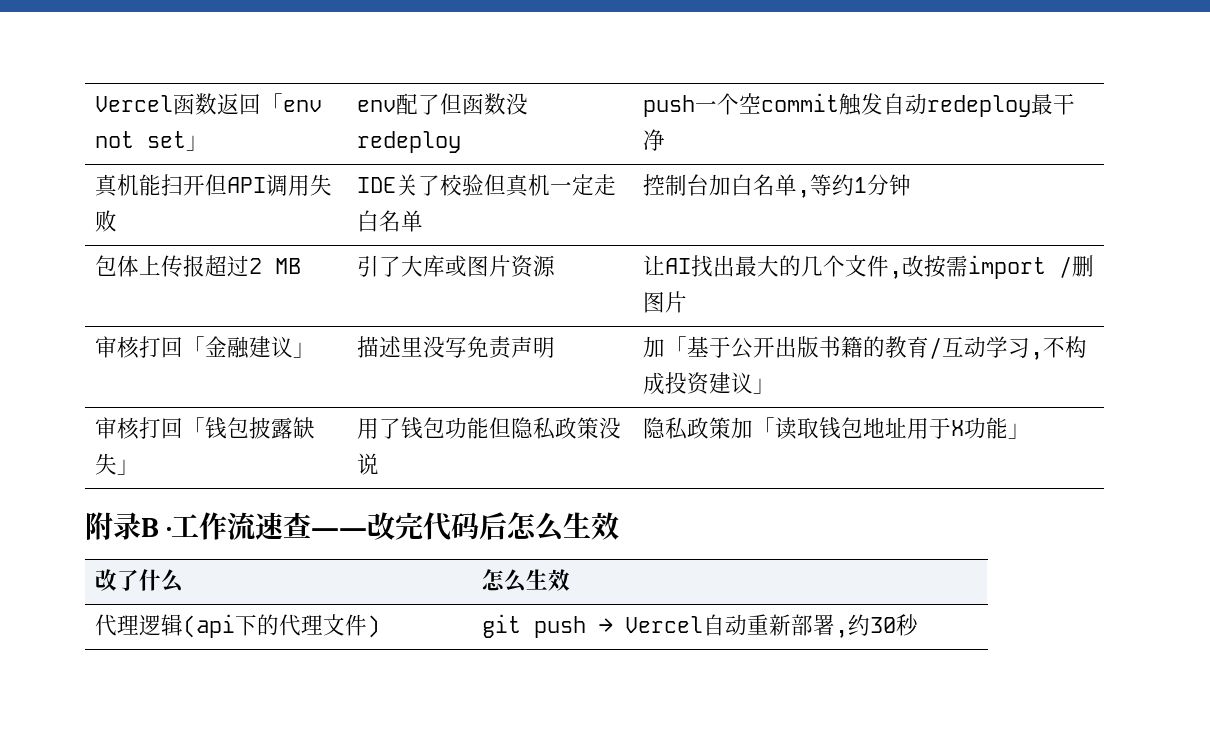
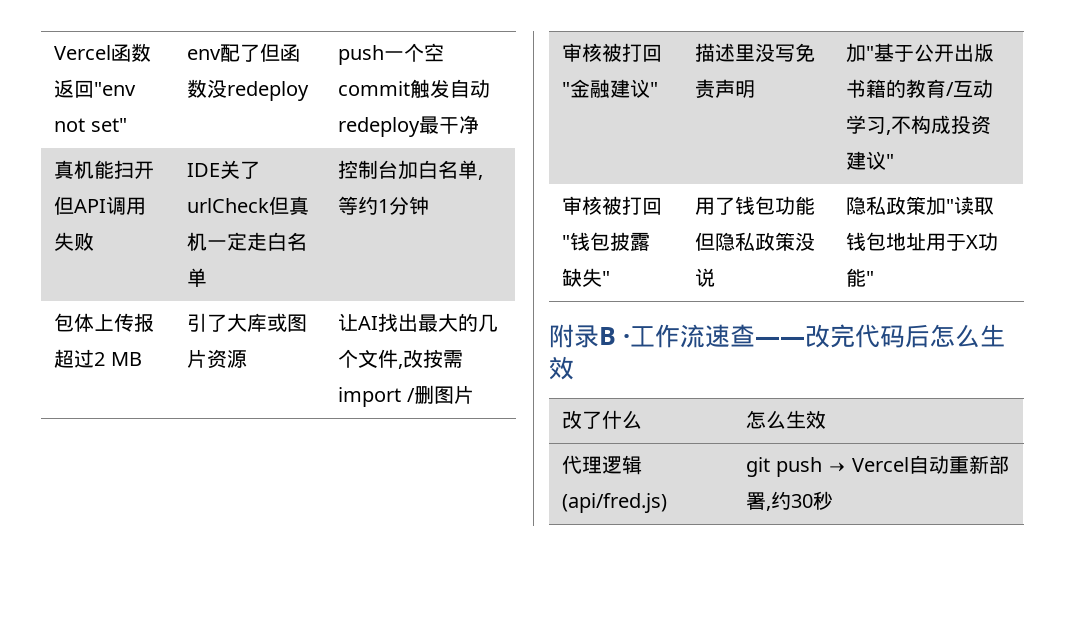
[260,93,322,112] [94,131,208,151] 「env not set」 -> [94,82,137,96] [54,118,127,132] "env not set"
[439,174,484,196] 校验 -> [187,198,270,213] urlCheck
[138,336,205,358] 打回「 -> [602,43,663,62] [562,82,571,96] 被打回"
[292,342,315,358] 」 -> [650,82,659,96] "
[664,336,687,355] 「 -> [866,46,875,60] "
[752,378,775,394] [94,417,205,440] 」 // 审核打回「 -> [886,154,895,168] [562,196,663,215] [562,235,571,249] " // 审核被打回"
[116,459,139,475] 」 -> [602,271,611,285] "
[752,417,775,436] 「 -> [946,199,955,213] "
[1007,423,1030,439] 」 -> [866,271,875,285] "
[182,614,380,638] (api下的代理文件) -> [562,493,668,513] (api/fred.js)

